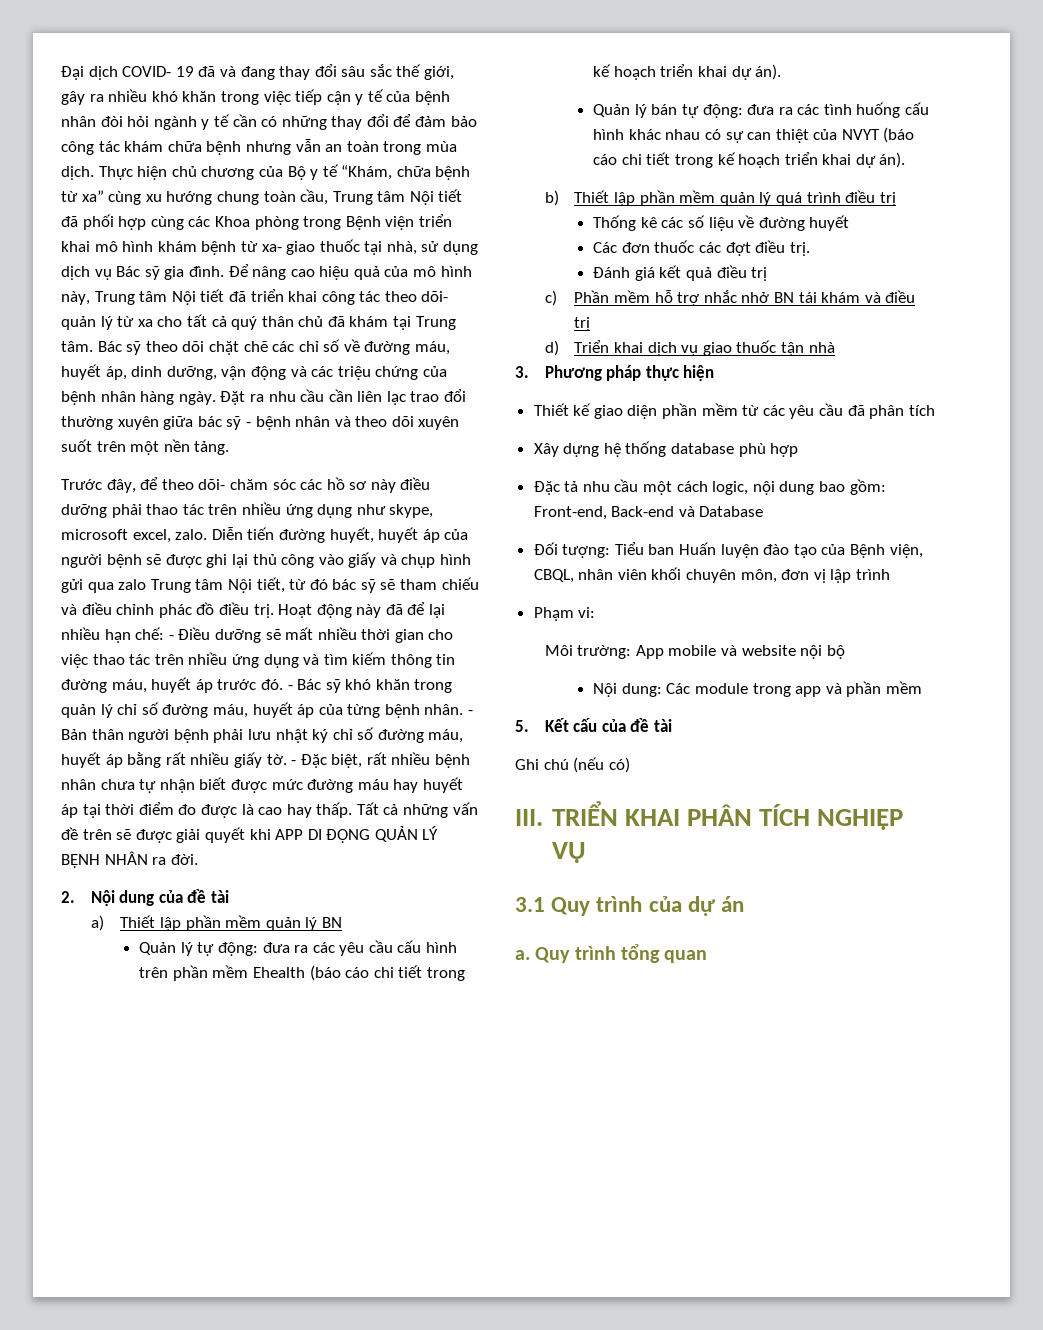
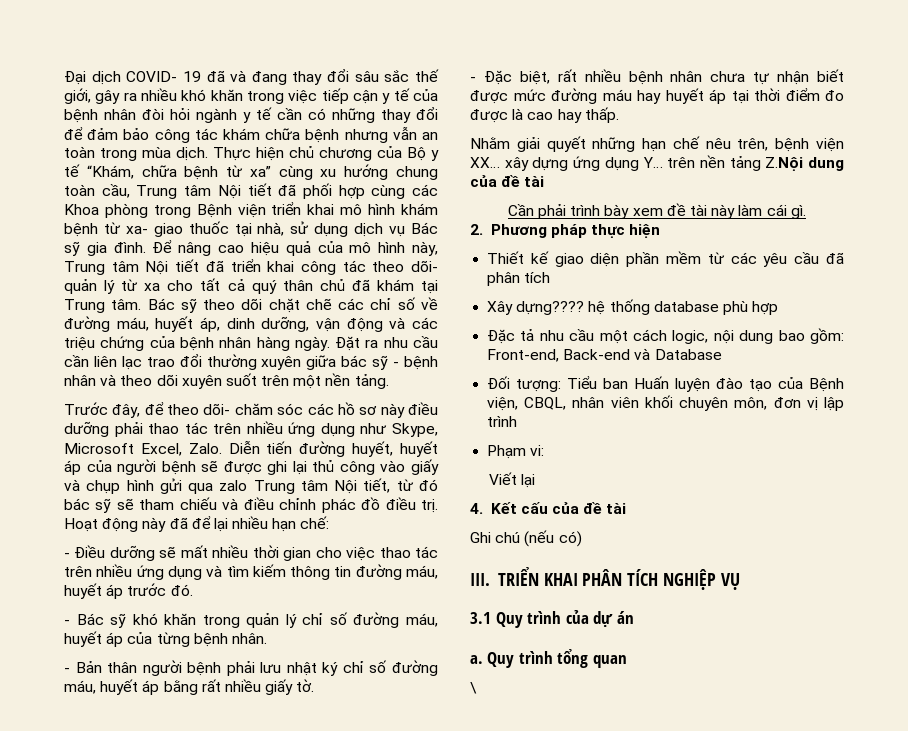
[389,504,434,518] [61,529,208,543] skype, microsoft excel, zalo. -> [391,423,438,437] [64,443,222,456] Skype, Microsoft Excel, Zalo.
(165, 633) none -> (330, 522) //
(283, 684) none -> (193, 590) //
(464, 709) none -> (267, 638) //
(287, 759) none -> (315, 685) //
[356,802,478,818] [61,826,439,843] [61,851,198,868] [61,889,230,906] [90,915,342,931] [139,940,458,956] [139,965,465,981] [593,64,782,80] [593,102,930,118] [593,127,915,143] [593,152,906,168] [544,190,896,206] [593,215,850,231] [593,240,810,256] [593,265,768,281] [544,290,916,306] [574,317,591,331] [544,340,835,356] [515,366,529,378] Tất cả những vấn đề trên sẽ được giải quyết khi APP DI ĐỘNG QUẢN LÝ BỆNH NHÂN ra đời. // 2. Nội dung của đề tài // a) Thiết lập phần mềm quản lý BN // Quản lý tự động: đưa ra các yêu cầu cấu hình trên phần mềm Ehealth (báo cáo chi tiết trong kế hoạch triển khai dự án). // Quản lý bán tự động: đưa ra các tình huống cấu hình khác nhau có sự can thiệt của NVYT (báo cáo chi tiết trong kế hoạch triển khai dự án). // b) Thiết lập phần mềm quản lý quá trình điều trị // Thống kê các số liệu về đường huyết // Các đơn thuốc các đợt điều trị. // Đánh giá kết quả điều trị // c) Phần mềm hỗ trợ nhắc nhở BN tái khám và điều trị // d) Triển khai dịch vụ giao thuốc tận nhà // 3. -> [470,136,844,152] [470,155,844,171] [470,175,545,187] [507,203,806,219] [470,224,483,235] // Nhằm giải quyết những hạn chế nêu trên, bệnh viện XX… xây dựng ứng dụng Y… trên nền tảng Z.Nội dung của đề tài // Cần phải trình bày xem đề tài này làm cái gì. // 2.
[563,443,600,457] dựng -> [516,301,585,315] dựng????
[544,645,845,659] [593,681,922,697] [515,720,529,732] Môi trường: App mobile và website nội bộ // Nội dung: Các module trong app và phần mềm // 5. -> [488,472,536,488] [470,503,483,514] Viết lại // 4.
(708, 956) none -> [470,682,477,694] // \

